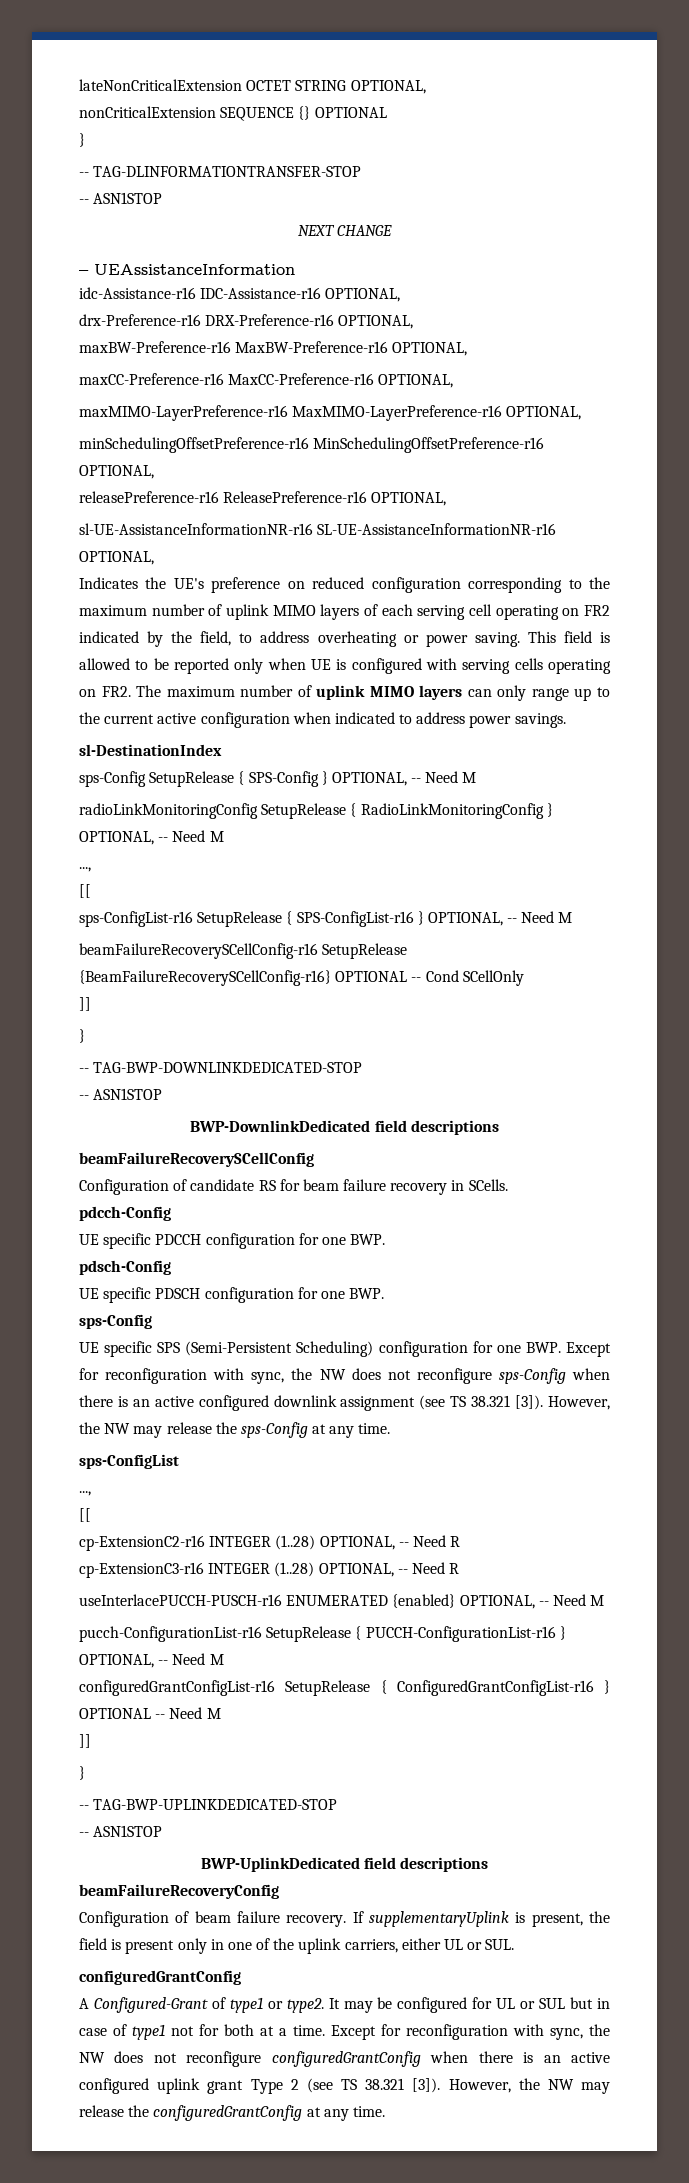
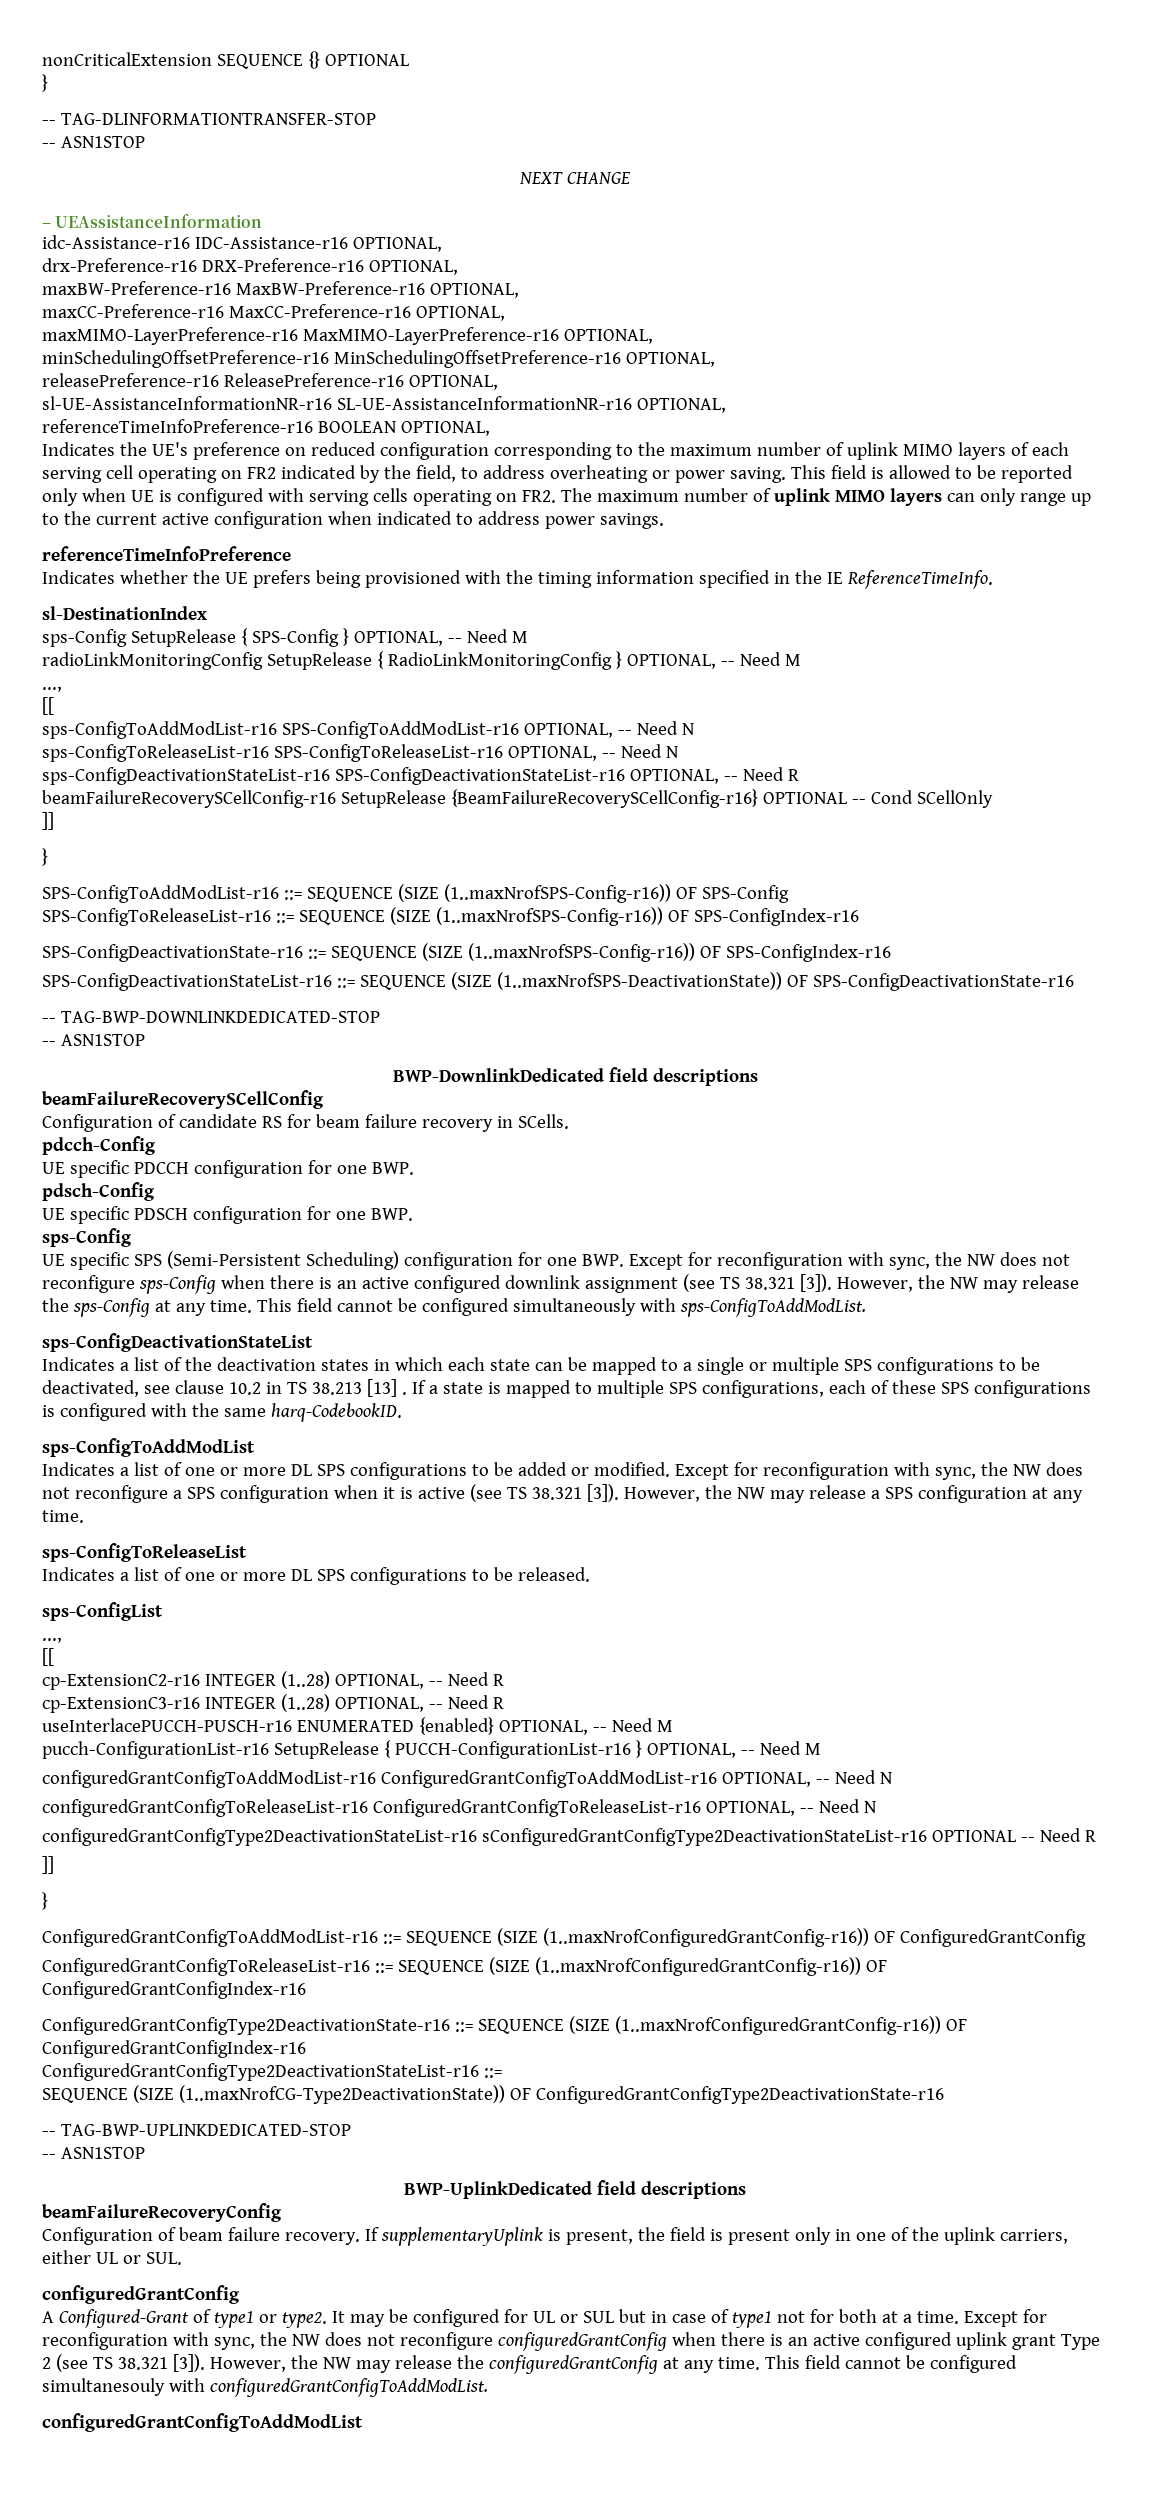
[79,79,426,94] lateNonCriticalExtension OCTET STRING OPTIONAL, // -> (42, 59) none
(154, 558) none -> [42,419,490,436] // referenceTimeInfoPreference-r16 BOOLEAN OPTIONAL,
(566, 720) none -> [42,546,291,561] [42,570,993,589] // referenceTimeInfoPreference // Indicates whether the UE prefers being provisioned with the timing information specified in the IE ReferenceTimeInfo.
[79,911,573,927] sps-ConfigList-r16 SetupRelease { SPS-ConfigList-r16 } OPTIONAL, -- Need M -> [42,721,694,739] [42,744,678,762] [42,767,799,785] sps-ConfigToAddModList-r16 SPS-ConfigToAddModList-r16 OPTIONAL, -- Need N // sps-ConfigToReleaseList-r16 SPS-ConfigToReleaseList-r16 OPTIONAL, -- Need N // sps-ConfigDeactivationStateList-r16 SPS-ConfigDeactivationStateList-r16 OPTIONAL, -- Need R
(85, 1036) none -> [42,884,789,903] [42,907,859,926] [42,943,891,962] [42,972,1074,991] // SPS-ConfigToAddModList-r16 ::= SEQUENCE (SIZE (1..maxNrofSPS-Config-r16)) OF SPS-Config // SPS-ConfigToReleaseList-r16 ::= SEQUENCE (SIZE (1..maxNrofSPS-Config-r16)) OF SPS-ConfigIndex-r16 // SPS-ConfigDeactivationState-r16 ::= SEQUENCE (SIZE (1..maxNrofSPS-Config-r16)) OF SPS-ConfigIndex-r16 // SPS-ConfigDeactivationStateList-r16 ::= SEQUENCE (SIZE (1..maxNrofSPS-DeactivationState)) OF SPS-ConfigDeactivationState-r16
(391, 1428) none -> [256,1298,866,1317] [42,1333,313,1352] [42,1357,1040,1375] [42,1379,1091,1398] [42,1403,402,1422] [42,1438,255,1457] [42,1462,1083,1480] [42,1484,1083,1503] [42,1510,84,1523] [42,1543,247,1562] [42,1567,590,1585] This field cannot be configured simultaneously with sps-ConfigToAddModList. // sps-ConfigDeactivationStateList // Indicates a list of the deactivation states in which each state can be mapped to a single or multiple SPS configurations to be deactivated, see clause 10.2 in TS 38.213 [13] . If a state is mapped to multiple SPS configurations, each of these SPS configurations is configured with the same harq-CodebookID. // sps-ConfigToAddModList // Indicates a list of one or more DL SPS configurations to be added or modified. Except for reconfiguration with sync, the NW does not reconfigure a SPS configuration when it is active (see TS 38.321 [3]). However, the NW may release a SPS configuration at any time. // sps-ConfigToReleaseList // Indicates a list of one or more DL SPS configurations to be released.
[79,1680,610,1696] configuredGrantConfigList-r16 SetupRelease { ConfiguredGrantConfigList-r16 } -> [42,1770,892,1788] [42,1799,876,1817] [42,1828,927,1846] configuredGrantConfigToAddModList-r16 ConfiguredGrantConfigToAddModList-r16 OPTIONAL, -- Need N // configuredGrantConfigToReleaseList-r16 ConfiguredGrantConfigToReleaseList-r16 OPTIONAL, -- Need N // configuredGrantConfigType2DeactivationStateList-r16 sConfiguredGrantConfigType2DeactivationStateList-r16
[206,1708,221,1719] [79,1734,91,1748] [79,1766,85,1780] M // ]] // } -> [1084,1830,1096,1842] [42,1856,54,1874] [42,1892,48,1910] [42,1928,1086,1947] [42,1957,887,1976] [42,1981,306,1999] [42,2016,967,2035] [42,2040,306,2058] [42,2063,502,2081] [42,2085,944,2104] R // ]] // } // ConfiguredGrantConfigToAddModList-r16 ::= SEQUENCE (SIZE (1..maxNrofConfiguredGrantConfig-r16)) OF ConfiguredGrantConfig // ConfiguredGrantConfigToReleaseList-r16 ::= SEQUENCE (SIZE (1..maxNrofConfiguredGrantConfig-r16)) OF ConfiguredGrantConfigIndex-r16 // ConfiguredGrantConfigType2DeactivationState-r16 ::= SEQUENCE (SIZE (1..maxNrofConfiguredGrantConfig-r16)) OF ConfiguredGrantConfigIndex-r16 // ConfiguredGrantConfigType2DeactivationStateList-r16 ::= // SEQUENCE (SIZE (1..maxNrofCG-Type2DeactivationState)) OF ConfiguredGrantConfigType2DeactivationState-r16
(385, 2111) none -> [764,2355,1017,2373] [42,2378,488,2397] [42,2413,363,2432] This field cannot be configured simultanesouly with configuredGrantConfigToAddModList. // configuredGrantConfigToAddModList

